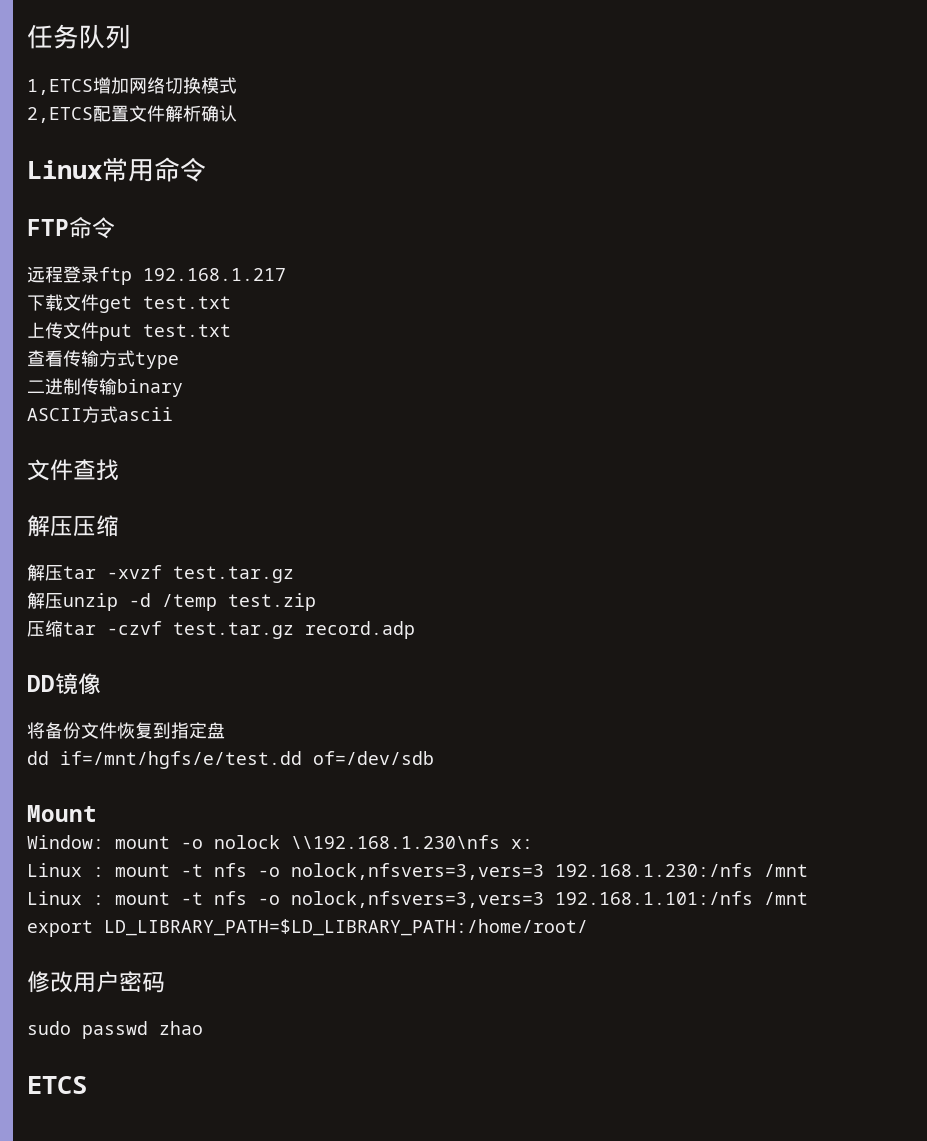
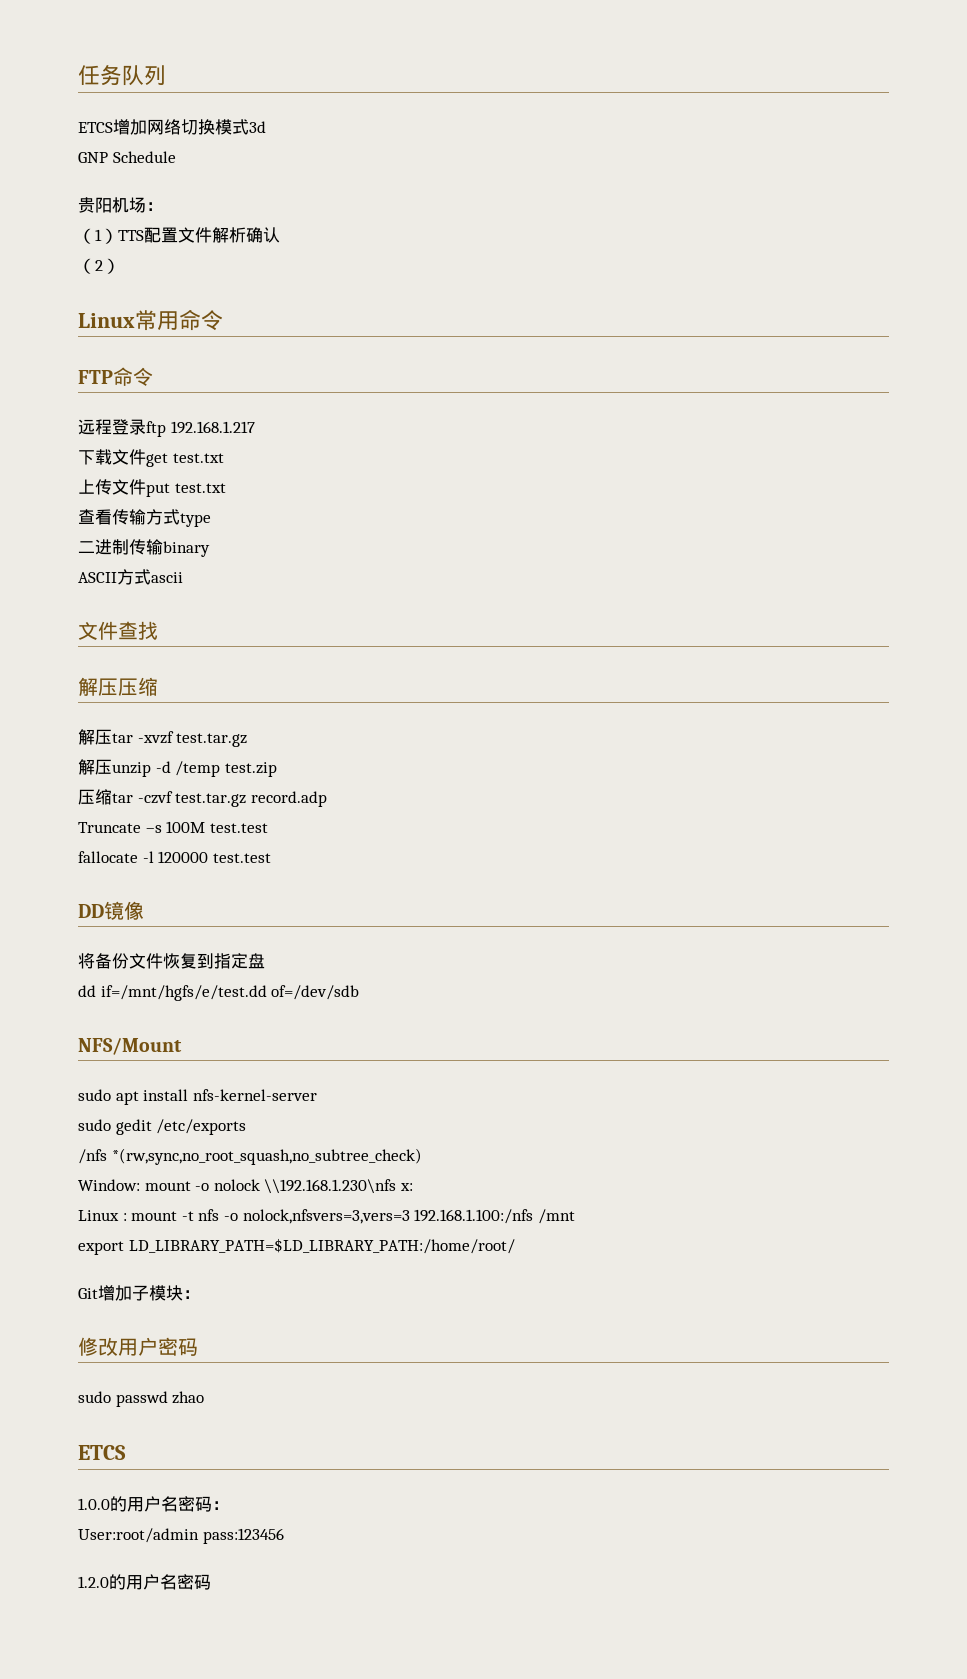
[27,79,93,95] 1,ETCS -> [78,122,113,133] ETCS
[27,107,93,123] // 2,ETCS -> [249,121,266,133] [78,151,176,163] [78,197,163,213] [78,228,144,244] 3d // GNP Schedule // 贵阳机场： // （1）TTS
(237, 113) none -> [78,258,120,274] // （2）
(415, 630) none -> [78,821,268,833] [78,851,271,863] // Truncate –s 100M test.test // fallocate -l 120000 test.test
[27,805,97,822] Mount -> [78,1038,182,1055] [78,1089,317,1105] [78,1119,247,1135] [78,1148,422,1165] NFS/Mount // sudo apt install nfs-kernel-server // sudo gedit /etc/exports // /nfs *(rw,sync,no_root_squash,no_subtree_check)
[555,863,808,877] [27,891,753,908] 192.168.1.230:/nfs /mnt // Linux : mount -t nfs -o nolock,nfsvers=3,vers=3 192.168.1.101:/nfs -> [414,1209,534,1224] 192.168.1.100:/nfs
(588, 927) none -> [78,1285,200,1301] // Git增加子模块：
(87, 1085) none -> [78,1496,229,1512] [78,1528,284,1544] [78,1574,211,1590] // 1.0.0的用户名密码： // User:root/admin pass:123456 // 1.2.0的用户名密码

